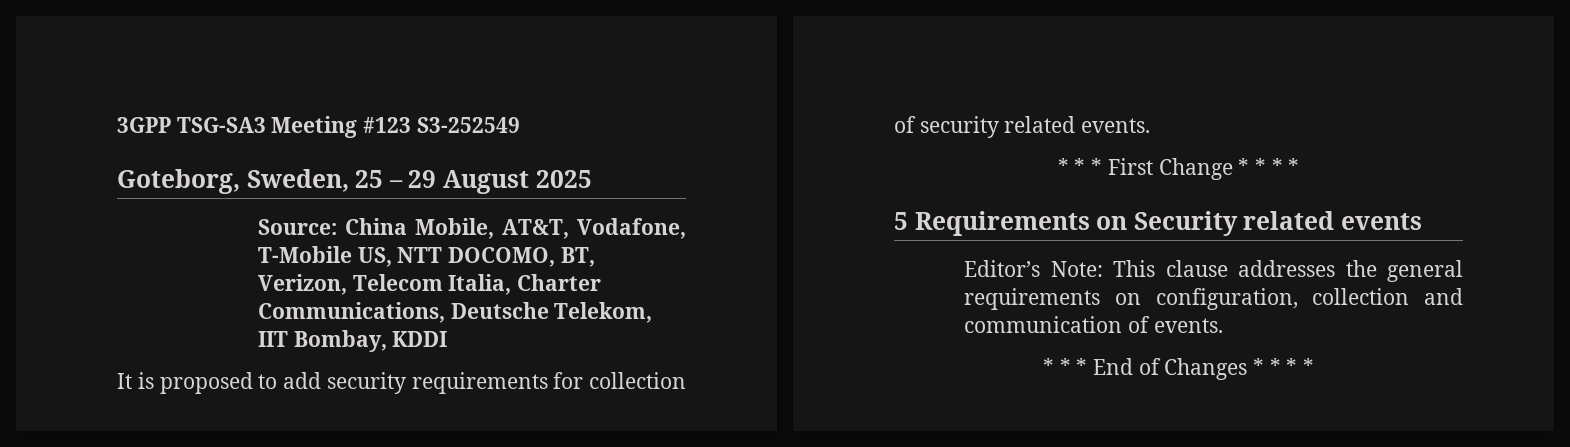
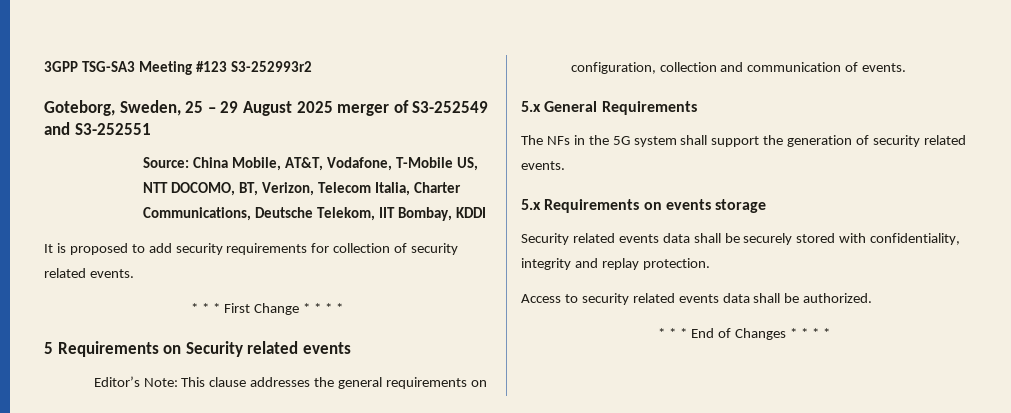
[416,117,520,133] S3-252549 -> [230,61,312,72] S3-252993r2
(592, 179) none -> [337,100,489,116] [44,122,151,135] merger of S3-252549 and S3-252551
(1223, 325) none -> [521,101,697,115] [521,135,966,147] [521,161,565,170] [521,199,767,213] [521,233,961,245] [521,258,710,270] [521,293,873,305] // 5.x General Requirements // The NFs in the 5G system shall support the generation of security related events. // 5.x Requirements on events storage // Security related events data shall be securely stored with confidentiality, integrity and replay protection. // Access to security related events data shall be authorized.

